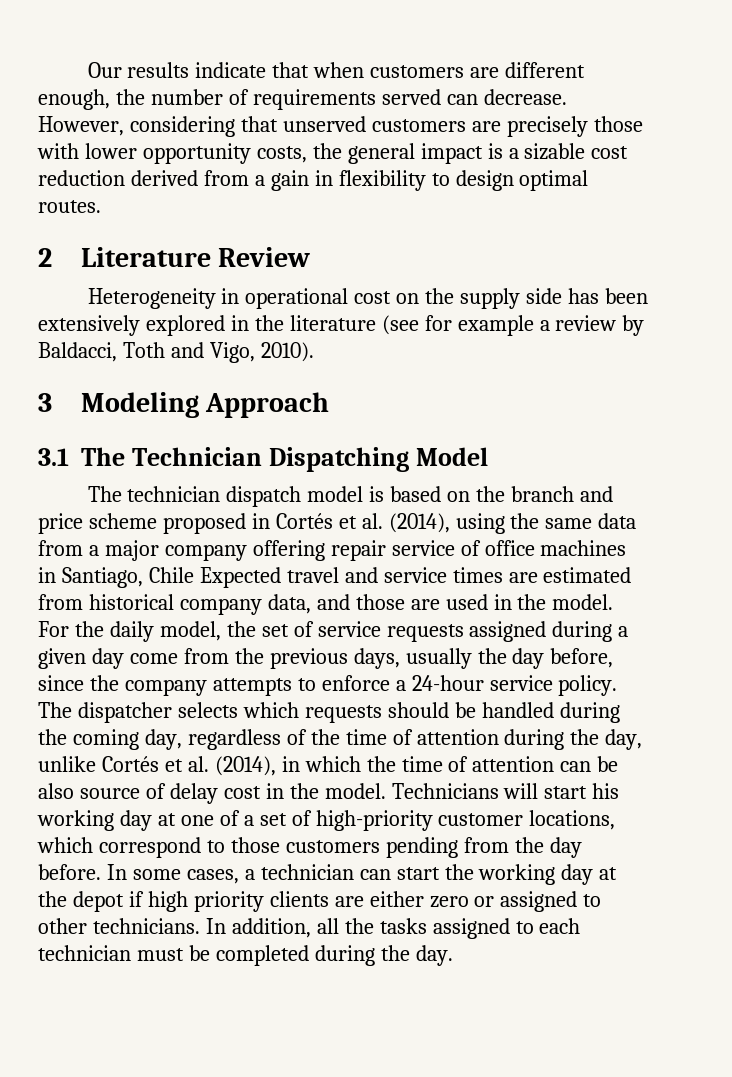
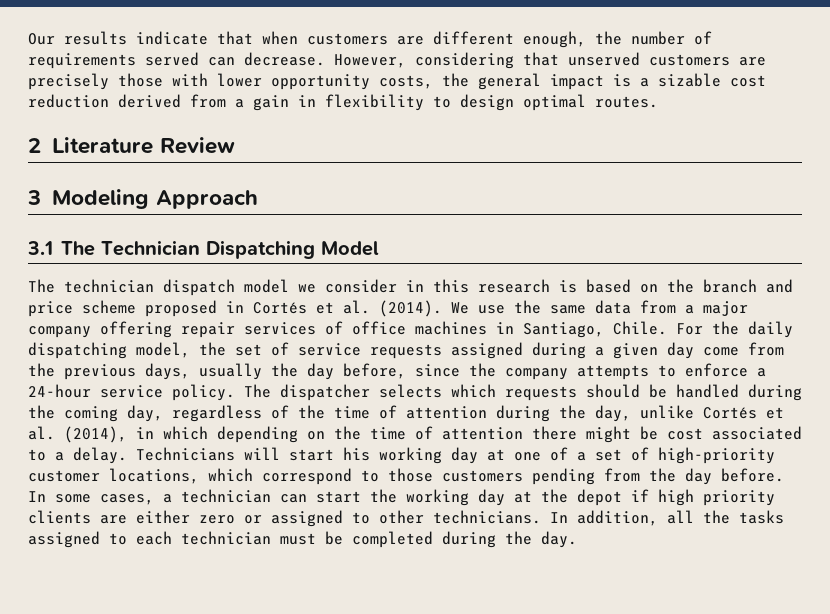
[87,288,648,309] [38,315,645,336] [38,342,314,363] // Heterogeneity in operational cost on the supply side has been extensively explored in the literature (see for example a review by Baldacci, Toth and Vigo, 2010). -> (235, 145) none
(364, 494) none -> [298,279,550,293] we consider in this research
[388,513,505,534] (2014), using -> [379,300,505,317] (2014). We use
[391,540,455,556] service -> [244,322,316,335] services
[148,567,632,588] [38,594,614,615] Chile Expected travel and service times are estimated from historical company data, and those are used in the model. -> [613,321,667,335] Chile.
(154, 631) none -> [28,342,127,359] dispatching
[366,756,619,772] [38,783,386,804] the time of attention can be also source of delay cost in the model. -> [217,426,802,443] [28,447,127,464] depending on the time of attention there might be cost associated to a delay.

